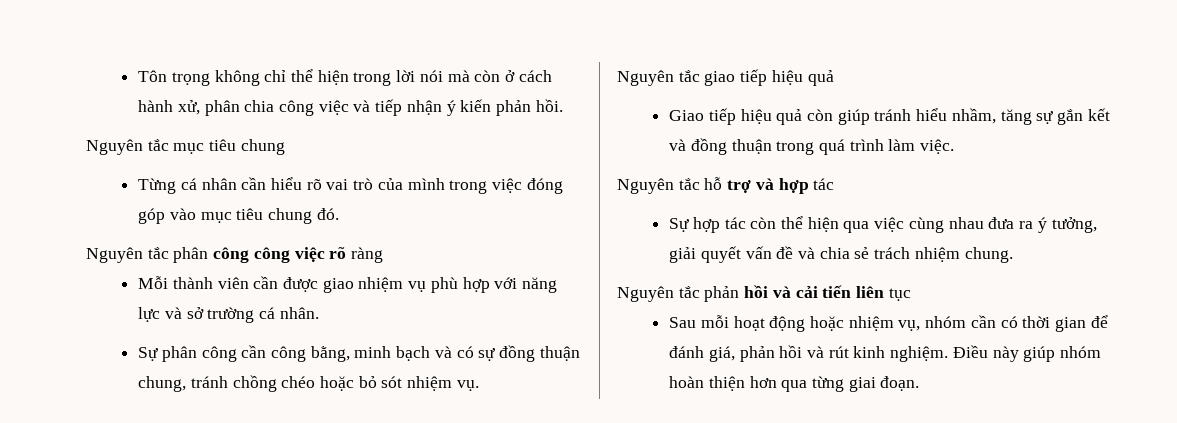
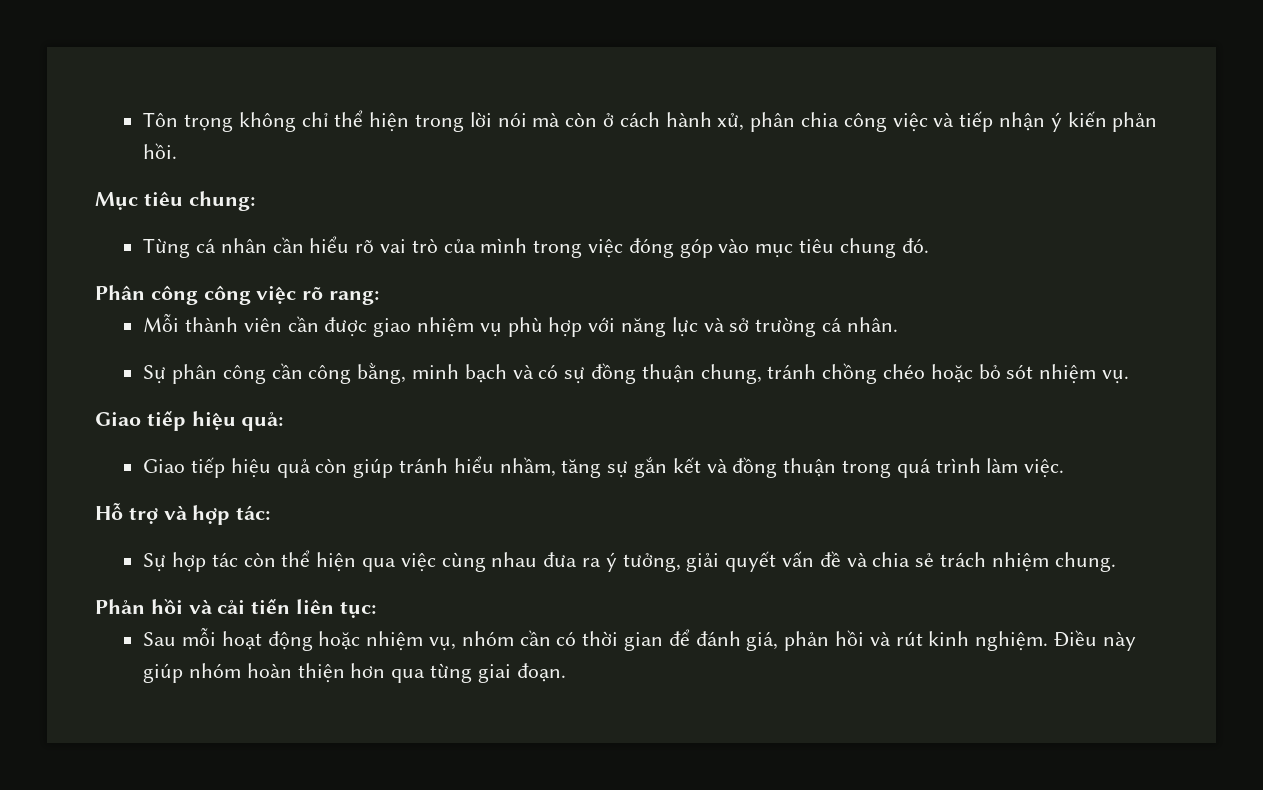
[86,139,285,155] Nguyên tắc mục tiêu chung -> [95,191,255,211] Mục tiêu chung:
[86,247,209,263] Nguyên tắc phân -> [95,285,145,300] Phân
[351,247,384,263] ràng -> [329,291,380,305] rang:
[617,69,834,86] Nguyên tắc giao tiếp hiệu quả -> [95,411,284,431] Giao tiếp hiệu quả:
[617,177,723,194] Nguyên tắc hỗ -> [95,503,123,520] Hỗ
[813,178,835,190] tác -> [236,505,271,520] tác:
[617,286,740,302] Nguyên tắc phản -> [95,599,145,614] Phản
[888,288,911,301] tục -> [339,601,376,618] tục:

